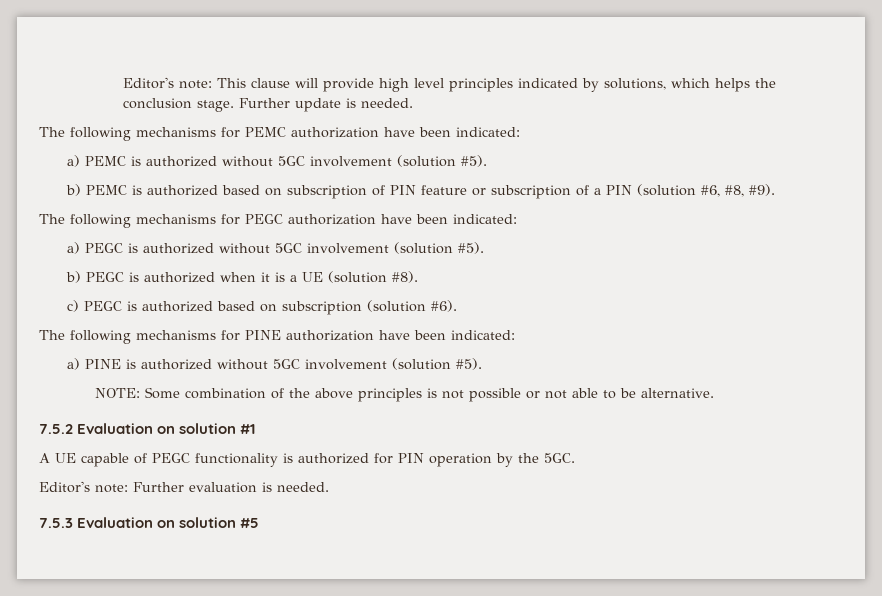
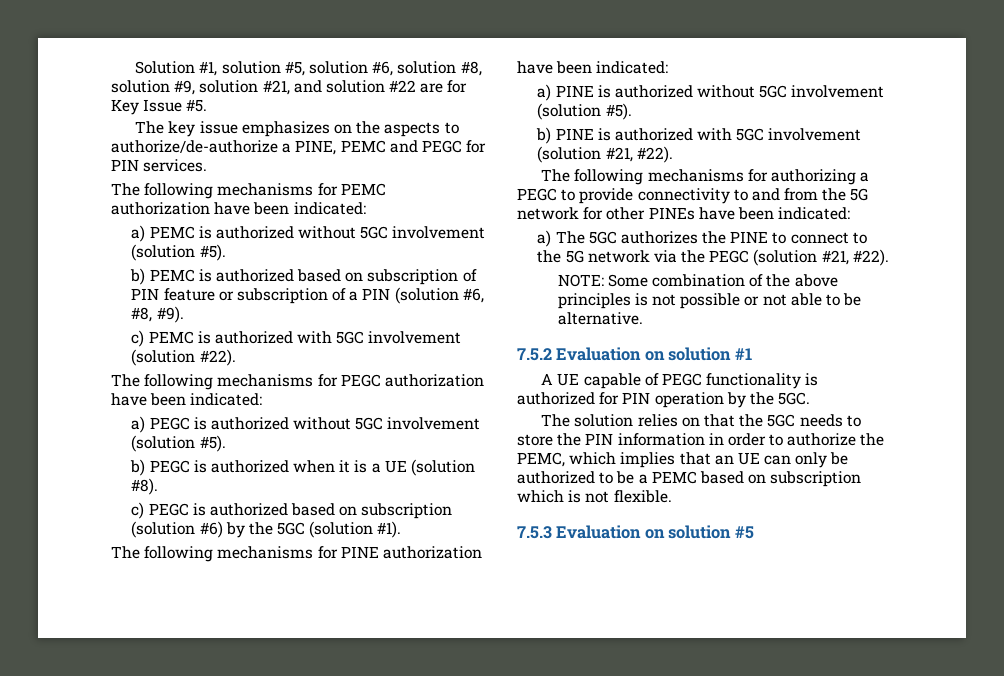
[122,77,776,92] [122,98,413,112] Editor's note: This clause will provide high level principles indicated by solutions, which helps the conclusion stage. Further update is needed. -> [135,61,482,76] [111,80,468,95] [111,99,208,115] [135,121,459,137] [111,140,487,155] [111,159,208,172] Solution #1, solution #5, solution #6, solution #8, solution #9, solution #21, and solution #22 are for Key Issue #5. // The key issue emphasizes on the aspects to authorize/de-authorize a PINE, PEMC and PEGC for PIN services.
(775, 190) none -> [131,330,462,347] [131,349,236,366] // c) PEMC is authorized with 5GC involvement (solution #22).
[430,300,457,312] #6). -> [199,521,402,538] #6) by the 5GC (solution #1).
(482, 364) none -> [536,127,862,144] [537,146,673,163] [541,169,870,185] [517,188,869,204] [517,207,851,220] [537,230,867,247] [537,249,889,266] // b) PINE is authorized with 5GC involvement (solution #21, #22). // The following mechanisms for authorizing a PEGC to provide connectivity to and from the 5G network for other PINEs have been indicated: // a) The 5GC authorizes the PINE to connect to the 5G network via the PEGC (solution #21, #22).
[39,481,329,493] Editor's note: Further evaluation is needed. -> [541,414,861,427] [517,433,885,446] [517,452,849,468] [517,471,862,487] [517,490,672,503] The solution relies on that the 5GC needs to store the PIN information in order to authorize the PEMC, which implies that an UE can only be authorized to be a PEMC based on subscription which is not flexible.

